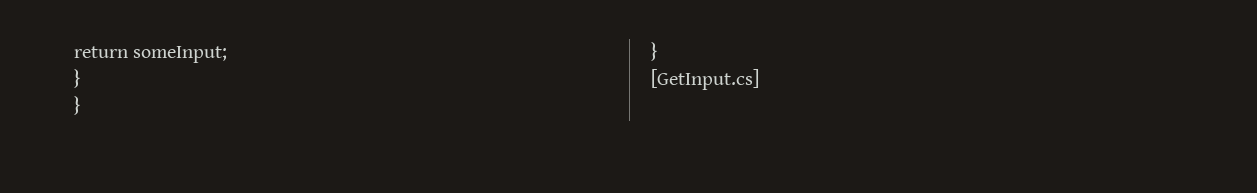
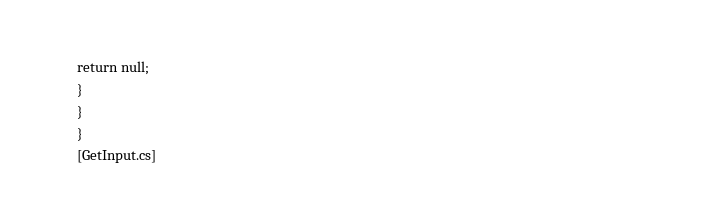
[133,46,228,63] someInput; -> [120,61,149,75] null;

